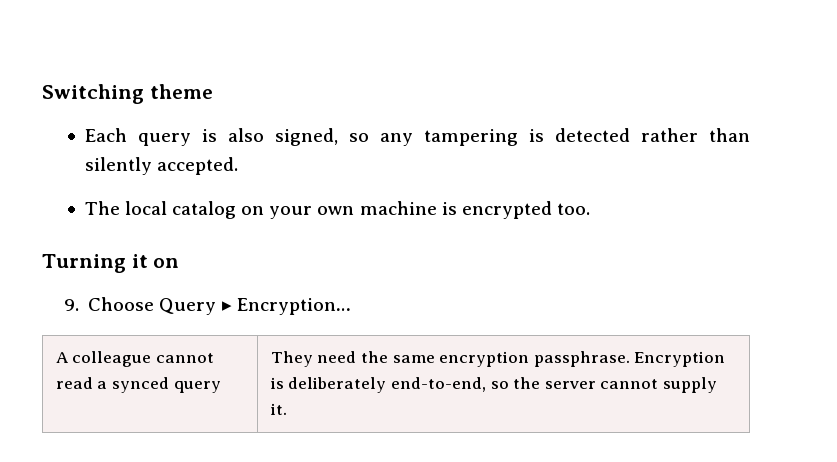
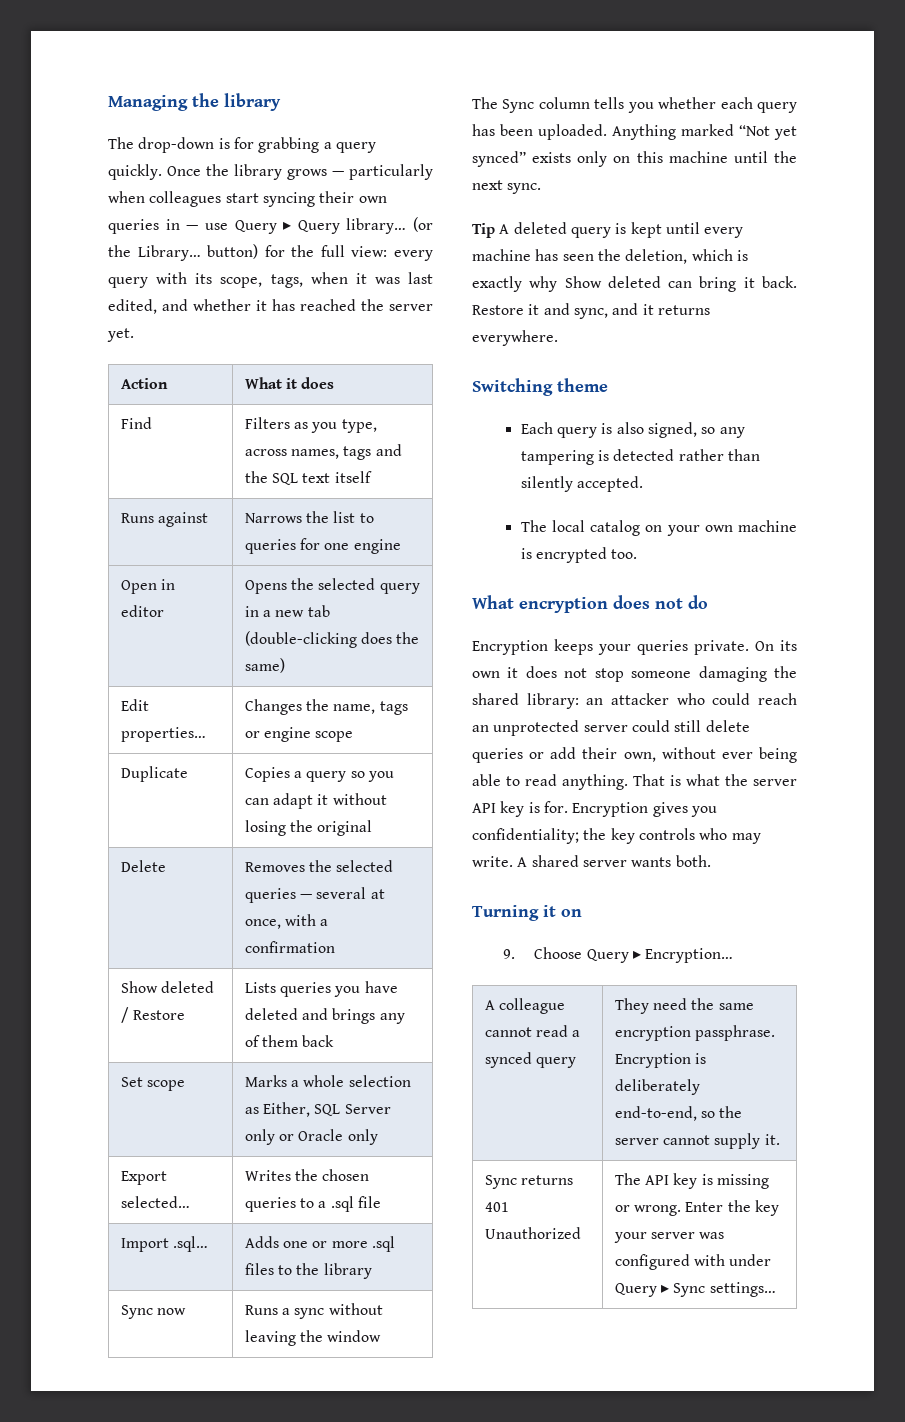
(42, 94) none -> [108,93,281,111] [108,137,376,153] [108,164,433,180] [108,191,387,207] [108,217,433,234] [108,244,433,261] [108,272,433,288] [108,299,433,314] [107,328,134,342] [120,378,168,389] [244,377,335,389] [120,417,152,429] [244,417,377,433] [244,444,402,460] [244,471,372,485] [120,512,209,527] [244,511,374,523] [244,538,401,554] [120,579,176,594] [120,605,164,617] [244,578,420,594] [244,605,330,617] [244,631,420,648] [244,658,285,673] [120,699,149,711] [120,727,206,742] [244,699,408,715] [244,727,354,742] [120,766,188,782] [244,767,395,782] [244,793,387,809] [244,820,373,836] [120,860,166,872] [244,860,394,872] [244,887,385,903] [244,914,329,929] [244,941,335,953] [120,981,215,993] [120,1007,186,1023] [244,981,398,997] [244,1008,405,1024] [244,1035,335,1047] [120,1077,186,1091] [244,1075,411,1087] [244,1102,391,1117] [244,1129,378,1145] [120,1171,167,1185] [120,1196,190,1208] [244,1169,370,1181] [244,1196,382,1212] [120,1236,209,1252] [244,1236,396,1252] [244,1263,372,1279] [120,1305,187,1319] [244,1303,383,1319] [244,1330,382,1346] [472,97,797,113] [472,124,797,140] [472,151,797,167] [472,180,542,194] [472,222,744,238] [472,249,748,264] [472,276,797,292] [472,303,710,319] [472,330,558,346] Managing the library // The drop-down is for grabbing a query quickly. Once the library grows — particularly when colleagues start syncing their own queries in — use Query ▸ Query library… (or the Library… button) for the full view: every query with its scope, tags, when it was last edited, and whether it has reached the server yet. // Action | What it does // Find | Filters as you type, across names, tags and the SQL text itself // Runs against | Narrows the list to queries for one engine // Open in editor | Opens the selected query in a new tab (double-clicking does the same) // Edit properties… | Changes the name, tags or engine scope // Duplicate | Copies a query so you can adapt it without losing the original // Delete | Removes the selected queries — several at once, with a confirmation // Show deleted / Restore | Lists queries you have deleted and brings any of them back // Set scope | Marks a whole selection as Either, SQL Server only or Oracle only // Export selected… | Writes the chosen queries to a .sql file // Import .sql… | Adds one or more .sql files to the library // Sync now | Runs a sync without leaving the window // The Sync column tells you whether each query has been uploaded. Anything marked “Not yet synced” exists only on this machine until the next sync. // Tip A deleted query is kept until every machine has seen the deletion, which is exactly why Show deleted can bring it back. Restore it and sync, and it returns everywhere. //
(590, 209) none -> [472,595,708,613] [472,639,797,655] [472,666,797,682] [472,693,797,709] [472,720,750,736] [472,747,797,763] [472,774,797,790] [472,801,717,817] [472,828,761,844] [472,855,711,867] // What encryption does not do // Encryption keeps your queries private. On its own it does not stop someone damaging the shared library: an attacker who could reach an unprotected server could still delete queries or add their own, without ever being able to read anything. That is what the server API key is for. Encryption gives you confidentiality; the key controls who may write. A shared server wants both.
(287, 409) none -> [484,1175,574,1189] [484,1202,509,1212] [484,1227,581,1239] [614,1173,770,1189] [614,1200,780,1216] [613,1232,725,1243] [614,1254,772,1270] [614,1282,776,1297] // Sync returns 401 Unauthorized | The API key is missing or wrong. Enter the key your server was configured with under Query ▸ Sync settings…

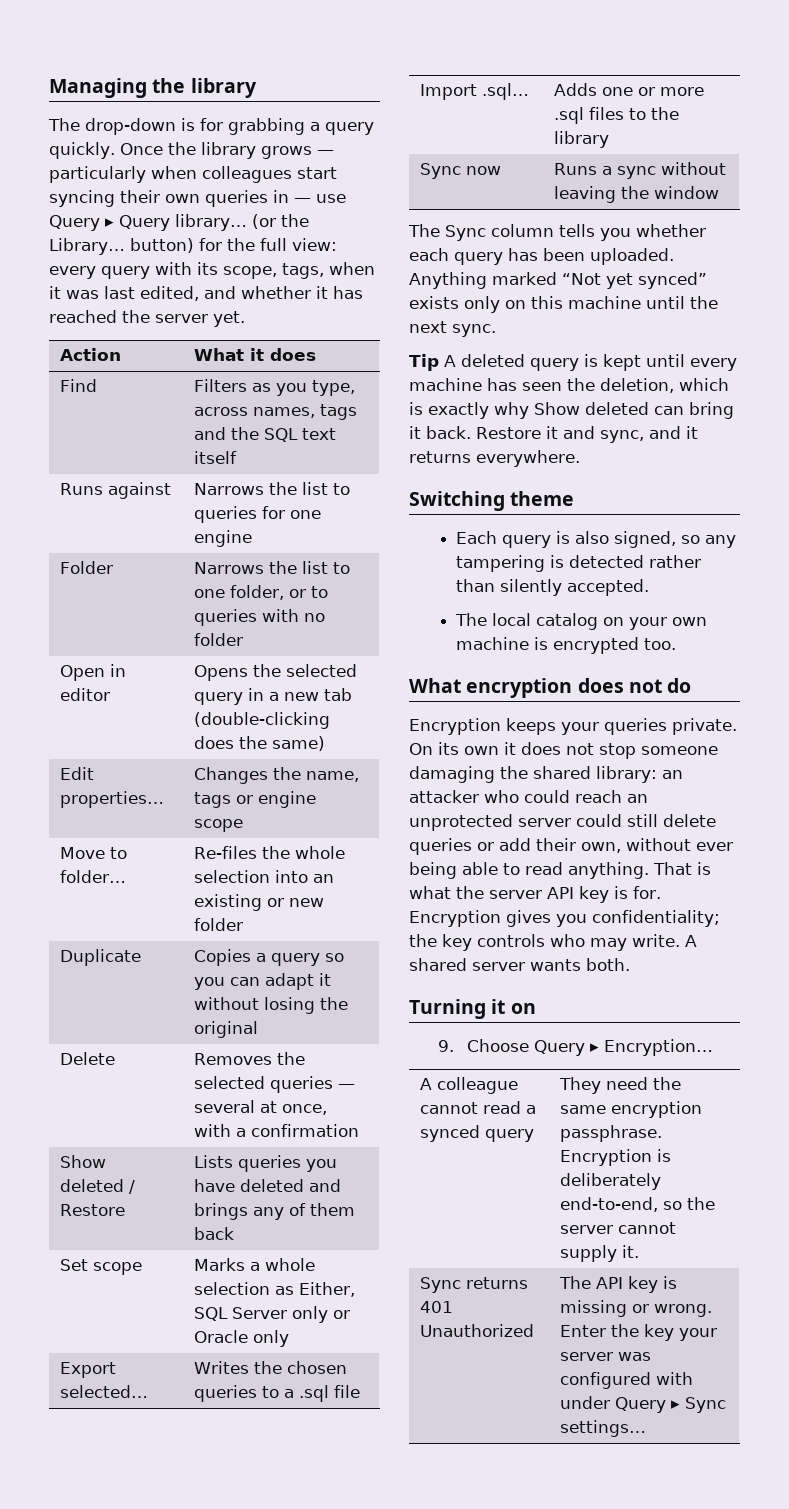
(401, 546) none -> [60,561,114,574] [194,561,351,574] [194,585,329,600] [194,609,326,626] [194,633,244,646] // Folder | Narrows the list to one folder, or to queries with no folder
(354, 736) none -> [60,847,128,859] [60,870,127,883] [194,846,346,859] [194,870,335,883] [194,894,325,911] [194,918,244,931] // Move to folder… | Re-files the whole selection into an existing or new folder

